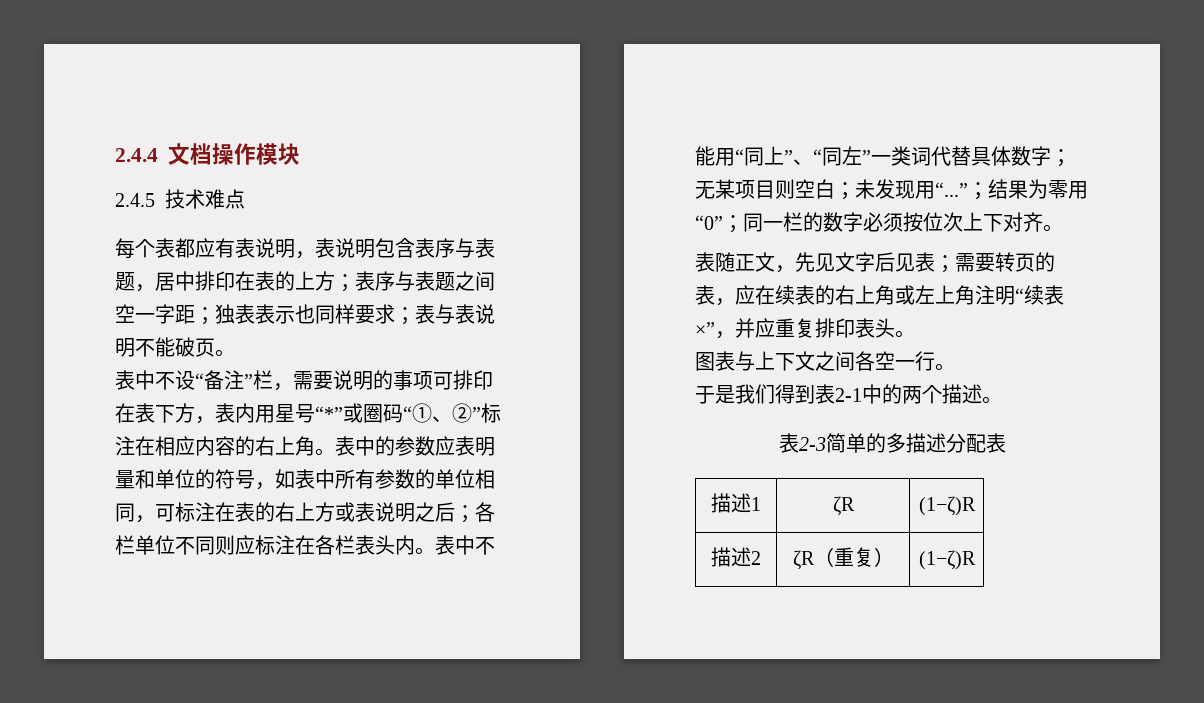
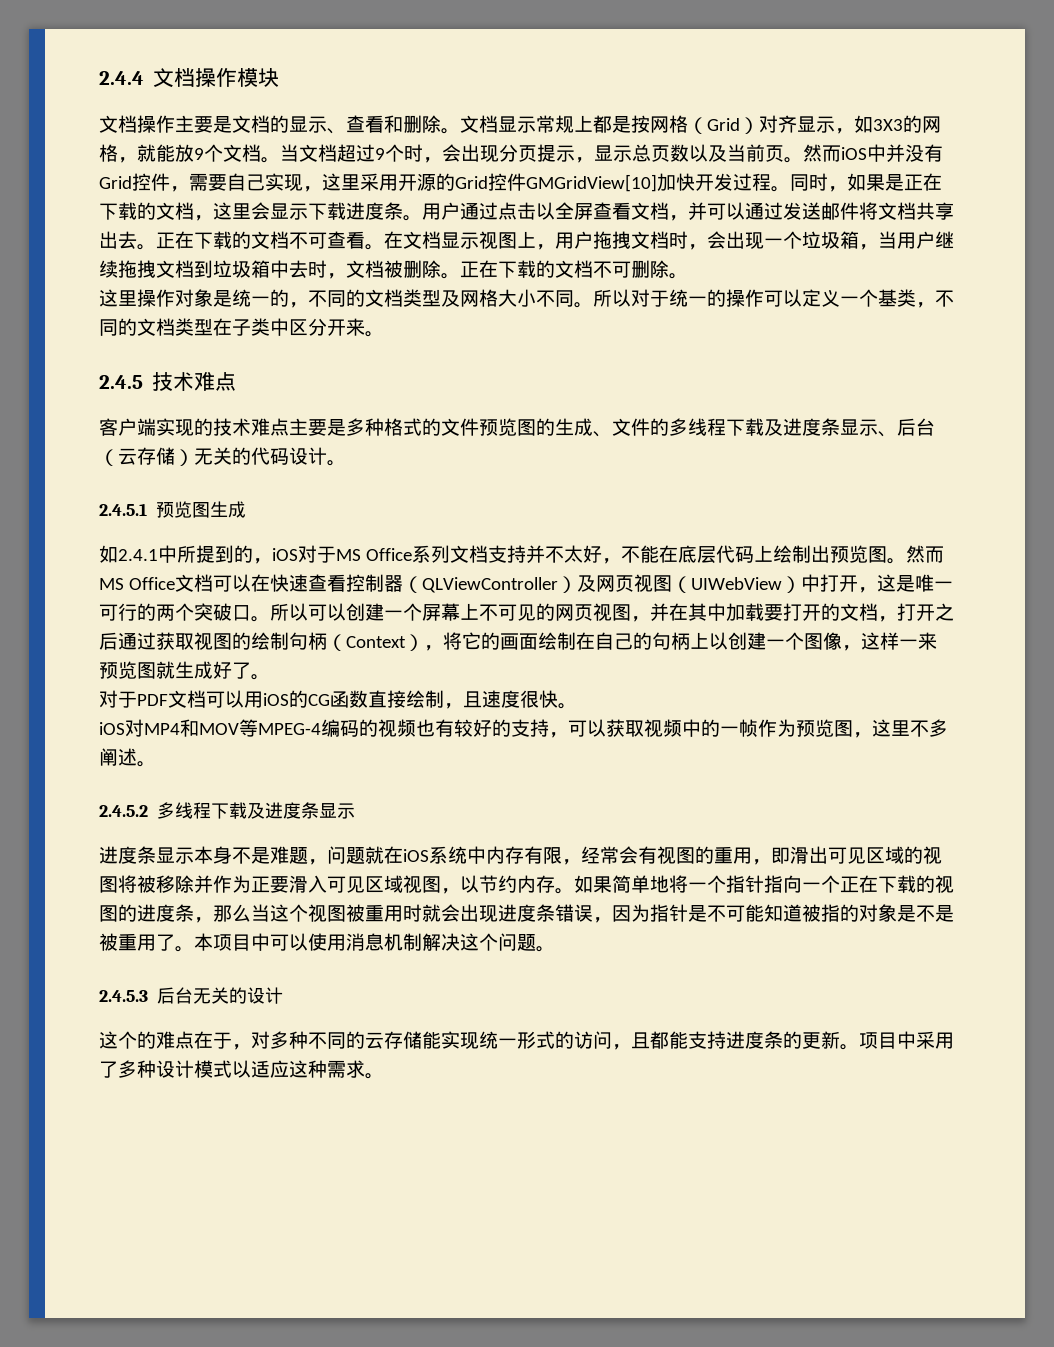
[115,189,245,209] [115,238,495,259] [115,271,495,292] [115,304,495,325] [115,337,235,357] [115,370,493,391] [115,403,501,424] [115,436,495,456] [115,469,495,490] [115,502,495,523] [115,535,495,555] [695,146,1071,167] [695,179,1088,200] [695,212,1063,233] [695,252,1055,273] [695,285,1064,306] [695,318,915,339] [695,351,955,371] [695,384,1002,404] [778,433,1006,453] [711,493,761,513] [832,496,855,516] [918,496,976,516] [711,547,761,567] [792,547,894,570] [918,550,976,570] 2.4.5技术难点 // 每个表都应有表说明，表说明包含表序与表题，居中排印在表的上方；表序与表题之间空一字距；独表表示也同样要求；表与表说明不能破页。 // 表中不设“备注”栏，需要说明的事项可排印在表下方，表内用星号“*”或圈码“①、②”标注在相应内容的右上角。表中的参数应表明量和单位的符号，如表中所有参数的单位相同，可标注在表的右上方或表说明之后；各栏单位不同则应标注在各栏表头内。表中不能用“同上”、“同左”一类词代替具体数字；无某项目则空白；未发现用“...”；结果为零用“0”；同一栏的数字必须按位次上下对齐。 // 表随正文，先见文字后见表；需要转页的表，应在续表的右上角或左上角注明“续表×”，并应重复排印表头。 // 图表与上下文之间各空一行。 // 于是我们得到表2-1中的两个描述。 // 表2-3简单的多描述分配表 // 描述1 | ζR | (1−ζ)R // 描述2 | ζR（重复） | (1−ζ)R -> [99,115,941,134] [99,144,943,163] [99,173,942,192] [99,202,954,221] [99,231,954,250] [99,260,688,279] [99,289,954,308] [99,318,384,337] [99,371,237,391] [99,418,935,437] [99,447,346,466] [99,501,247,518] [99,545,944,564] [99,574,953,593] [99,603,954,622] [99,632,937,651] [99,661,270,680] [99,690,577,709] [99,719,948,738] [99,748,156,767] [99,802,356,819] [99,846,942,865] [99,875,954,894] [99,904,954,923] [99,933,555,952] [99,987,284,1004] [99,1031,954,1050] [99,1060,384,1079] 文档操作主要是文档的显示、查看和删除。文档显示常规上都是按网格（Grid）对齐显示，如3X3的网格，就能放9个文档。当文档超过9个时，会出现分页提示，显示总页数以及当前页。然而iOS中并没有Grid控件，需要自己实现，这里采用开源的Grid控件GMGridView[10]加快开发过程。同时，如果是正在下载的文档，这里会显示下载进度条。用户通过点击以全屏查看文档，并可以通过发送邮件将文档共享出去。正在下载的文档不可查看。在文档显示视图上，用户拖拽文档时，会出现一个垃圾箱，当用户继续拖拽文档到垃圾箱中去时，文档被删除。正在下载的文档不可删除。 // 这里操作对象是统一的，不同的文档类型及网格大小不同。所以对于统一的操作可以定义一个基类，不同的文档类型在子类中区分开来。 // 2.4.5技术难点 // 客户端实现的技术难点主要是多种格式的文件预览图的生成、文件的多线程下载及进度条显示、后台（云存储）无关的代码设计。 // 2.4.5.1预览图生成 // 如2.4.1中所提到的，iOS对于MS Office系列文档支持并不太好，不能在底层代码上绘制出预览图。然而MS Office文档可以在快速查看控制器（QLViewController）及网页视图（UIWebView）中打开，这是唯一可行的两个突破口。所以可以创建一个屏幕上不可见的网页视图，并在其中加载要打开的文档，打开之后通过获取视图的绘制句柄（Context），将它的画面绘制在自己的句柄上以创建一个图像，这样一来预览图就生成好了。 // 对于PDF文档可以用iOS的CG函数直接绘制，且速度很快。 // iOS对MP4和MOV等MPEG-4编码的视频也有较好的支持，可以获取视频中的一帧作为预览图，这里不多阐述。 // 2.4.5.2多线程下载及进度条显示 // 进度条显示本身不是难题，问题就在iOS系统中内存有限，经常会有视图的重用，即滑出可见区域的视图将被移除并作为正要滑入可见区域视图，以节约内存。如果简单地将一个指针指向一个正在下载的视图的进度条，那么当这个视图被重用时就会出现进度条错误，因为指针是不可能知道被指的对象是不是被重用了。本项目中可以使用消息机制解决这个问题。 // 2.4.5.3后台无关的设计 // 这个的难点在于，对多种不同的云存储能实现统一形式的访问，且都能支持进度条的更新。项目中采用了多种设计模式以适应这种需求。

